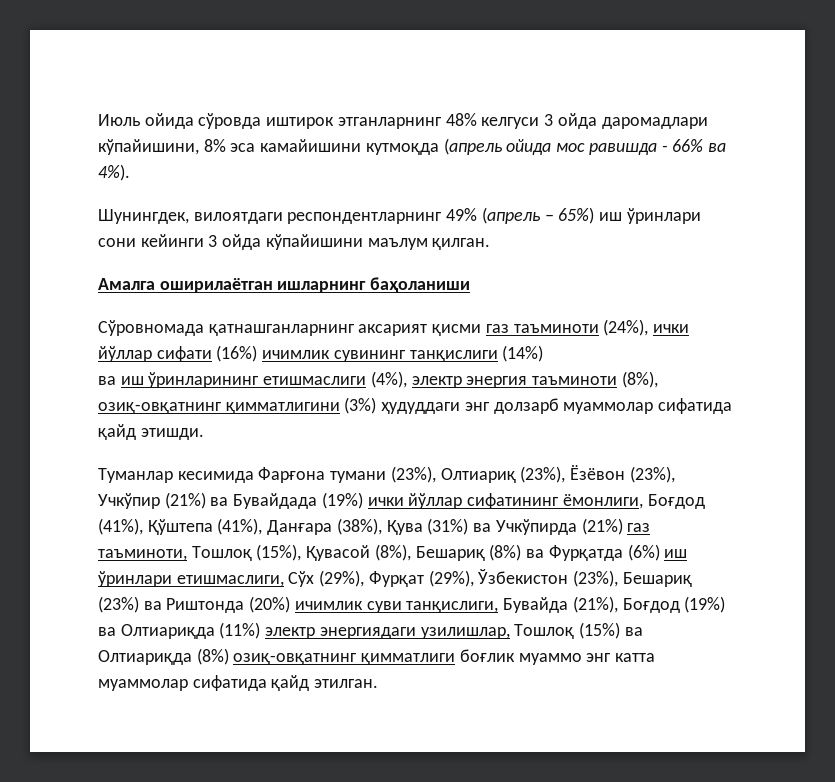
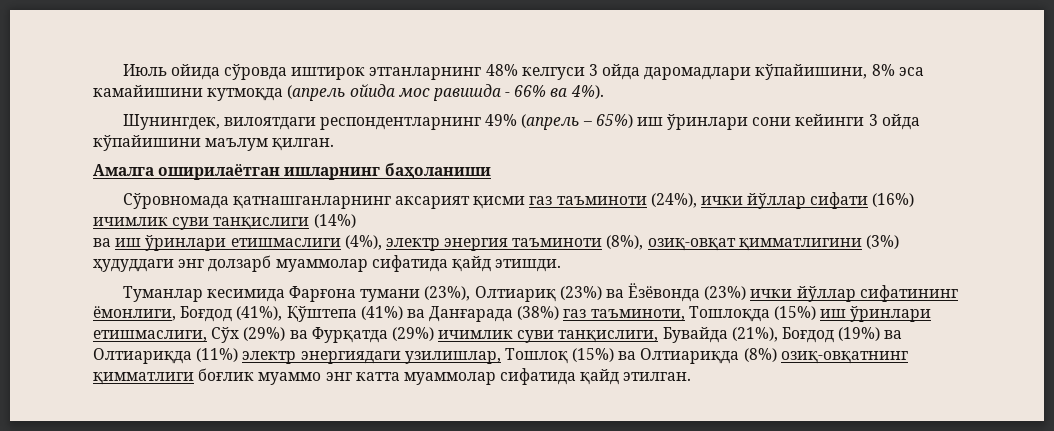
[333,350,406,362] сувининг -> [172,217,210,230] суви
[148,372,260,388] ўринларининг -> [145,235,227,251] ўринлари
[98,402,222,414] озиқ-овқатнинг -> [647,238,736,251] озиқ-овқат
[520,465,675,483] [98,492,363,509] (23%), Ёзёвон (23%), Учкўпир (21%) ва Бувайдада (19%) -> [559,283,747,302] (23%) ва Ёзёвонда (23%)
[217,518,651,535] [98,544,688,561] [98,569,692,587] [98,596,291,613] (41%), Данғара (38%), Қува (31%) ва Учкўпирда (21%) газ таъминоти, Тошлоқ (15%), Қувасой (8%), Бешариқ (8%) ва Фурқатда (6%) иш ўринлари етишмаслиги, Сўх (29%), Фурқат (29%), Ўзбекистон (23%), Бешариқ (23%) ва Риштонда (20%) -> [360,306,932,322] [93,327,434,343] (41%) ва Данғарада (38%) газ таъминоти, Тошлоқда (15%) иш ўринлари етишмаслиги, Сўх (29%) ва Фурқатда (29%)

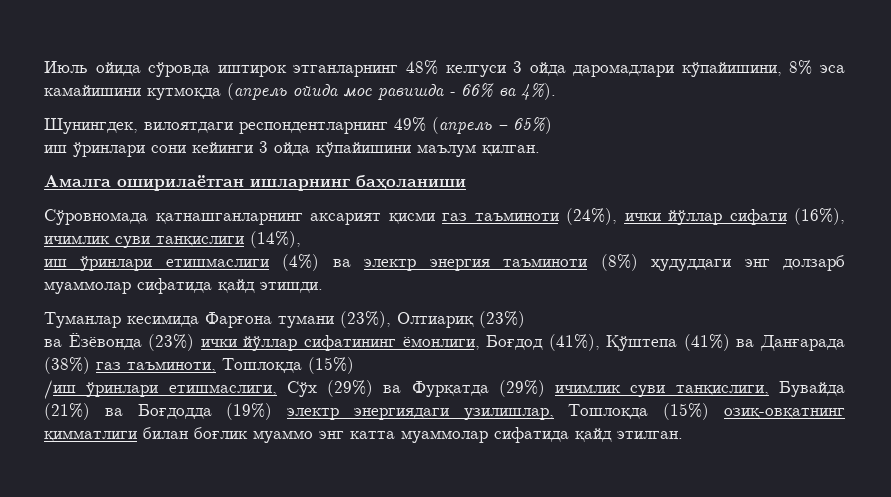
(633, 121) none -> (552, 125) //
[872,193,915,207] (16%) -> [794,208,845,225] (16%),
[313,214,356,228] [93,238,111,247] (14%) // ва -> [250,231,301,248] (14%), //
[344,235,382,250] (4%), -> [282,254,351,271] (4%) ва
[606,235,900,251] (8%), озиқ-овқат қимматлигини (3%) -> [600,254,638,271] (8%)
(602, 293) none -> (525, 319) //
[820,309,847,318] иш -> [44,380,76,399] // /иш
[731,327,903,343] [93,348,777,364] (21%), Боғдод (19%) ва Олтиариқда (11%) электр энергиядаги узилишлар, Тошлоқ (15%) ва Олтиариқда (8%) -> [44,403,710,420] (21%) ва Боғдодда (19%) электр энергиядаги узилишлар, Тошлоқда (15%)
(194, 378) none -> [143,427,188,439] билан

